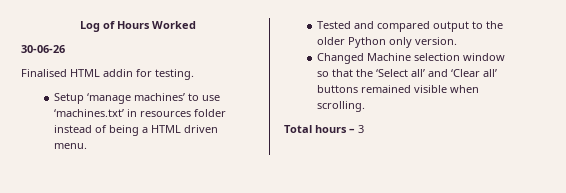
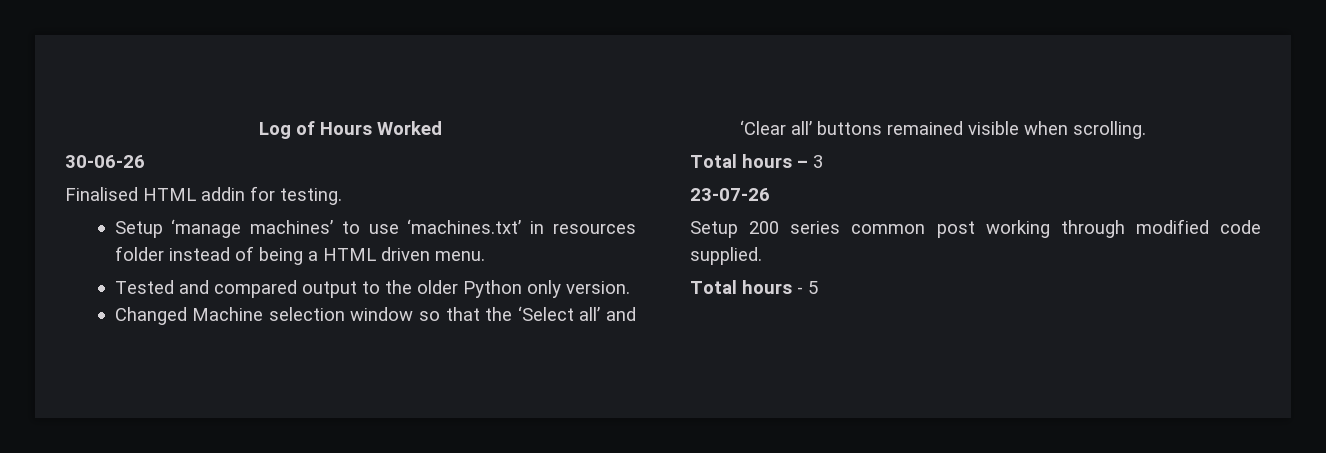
(364, 129) none -> [690,188,770,201] [690,219,1261,238] [690,247,762,265] [690,280,818,294] // 23-07-26 // Setup 200 series common post working through modified code supplied. // Total hours - 5

